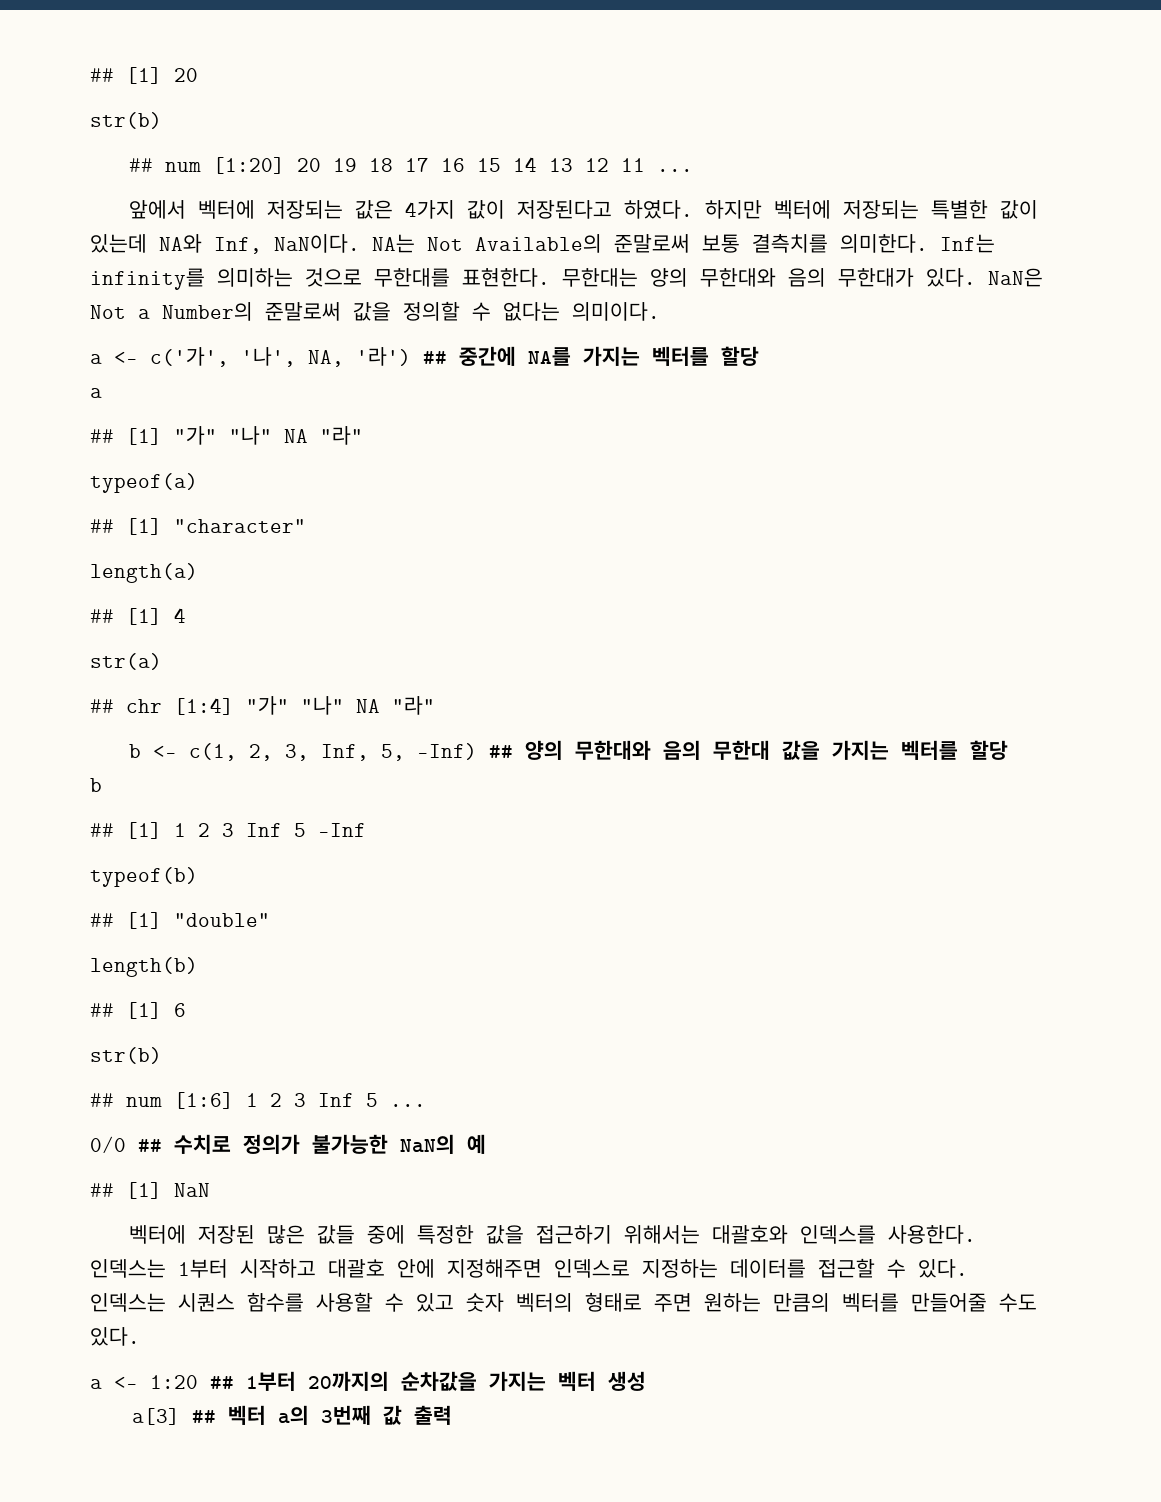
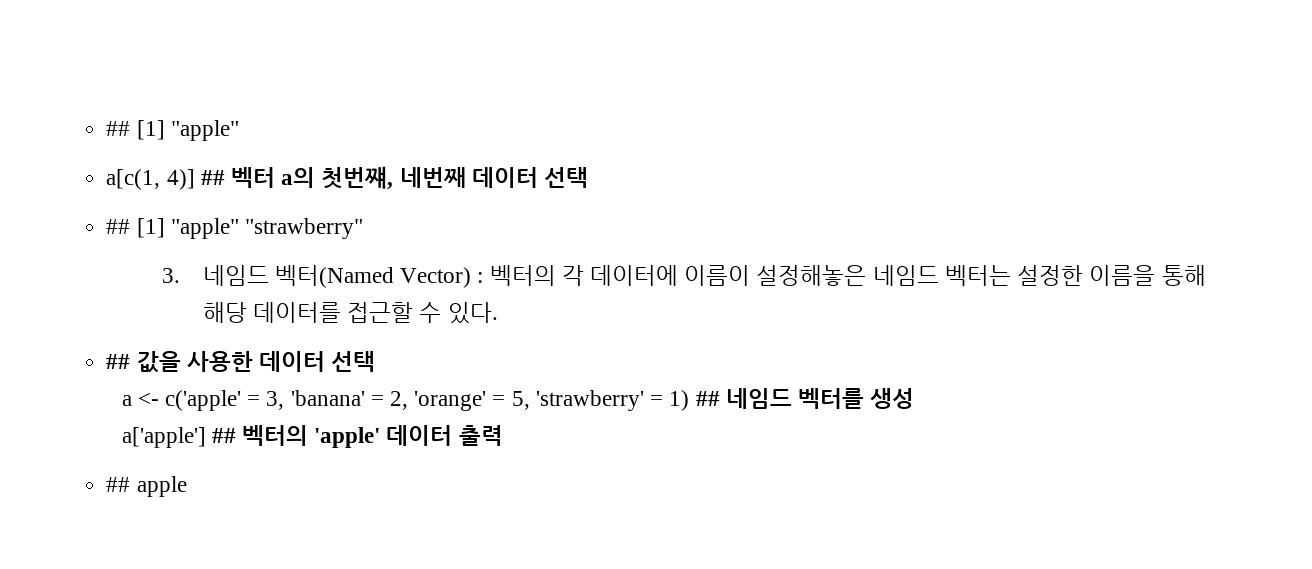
[90,67,198,84] [90,112,162,129] [129,157,694,174] [129,200,1039,219] [90,234,995,254] [90,268,1043,290] [90,301,660,321] [90,346,759,367] [90,388,102,398] [90,426,363,445] [90,473,198,493] [90,518,306,535] [90,563,198,583] [90,608,186,625] [90,653,162,670] [90,696,435,715] [129,740,1009,761] [90,778,102,792] [90,822,366,839] [90,867,198,887] [90,912,270,929] [90,957,198,977] [90,1002,186,1019] [90,1047,162,1064] [90,1092,426,1109] [90,1134,486,1154] [90,1182,210,1199] [129,1225,977,1244] [90,1258,968,1278] [90,1292,1037,1312] [90,1327,140,1346] [90,1371,646,1391] [131,1405,402,1425] ## [1] 20 // str(b) // ## num [1:20] 20 19 18 17 16 15 14 13 12 11 ... // 앞에서 벡터에 저장되는 값은 4가지 값이 저장된다고 하였다. 하지만 벡터에 저장되는 특별한 값이 있는데 NA와 Inf, NaN이다. NA는 Not Available의 준말로써 보통 결측치를 의미한다. Inf는 infinity를 의미하는 것으로 무한대를 표현한다. 무한대는 양의 무한대와 음의 무한대가 있다. NaN은 Not a Number의 준말로써 값을 정의할 수 없다는 의미이다. // a <- c('가', '나', NA, '라') ## 중간에 NA를 가지는 벡터를 할당 // a // ## [1] "가" "나" NA "라" // typeof(a) // ## [1] "character" // length(a) // ## [1] 4 // str(a) // ## chr [1:4] "가" "나" NA "라" // b <- c(1, 2, 3, Inf, 5, -Inf) ## 양의 무한대와 음의 무한대 값을 가지는 벡터를 할당 // b // ## [1] 1 2 3 Inf 5 -Inf // typeof(b) // ## [1] "double" // length(b) // ## [1] 6 // str(b) // ## num [1:6] 1 2 3 Inf 5 ... // 0/0 ## 수치로 정의가 불가능한 NaN의 예 // ## [1] NaN // 벡터에 저장된 많은 값들 중에 특정한 값을 접근하기 위해서는 대괄호와 인덱스를 사용한다. 인덱스는 1부터 시작하고 대괄호 안에 지정해주면 인덱스로 지정하는 데이터를 접근할 수 있다. 인덱스는 시퀀스 함수를 사용할 수 있고 숫자 벡터의 형태로 주면 원하는 만큼의 벡터를 만들어줄 수도 있다. // a <- 1:20 ## 1부터 20까지의 순차값을 가지는 벡터 생성 // a[3] ## 벡터 a의 3번째 값 -> [106,120,239,141] [106,166,588,190] [106,218,363,239] [162,265,1206,288] [202,302,498,324] [106,351,376,373] [121,388,915,411] [121,425,453,448] ## [1] "apple" // a[c(1, 4)] ## 벡터 a의 첫번쨰, 네번째 데이터 선택 // ## [1] "apple" "strawberry" // 3. 네임드 벡터(Named Vector) : 벡터의 각 데이터에 이름이 설정해놓은 네임드 벡터는 설정한 이름을 통해 해당 데이터를 접근할 수 있다. // ## 값을 사용한 데이터 선택 // a <- c('apple' = 3, 'banana' = 2, 'orange' = 5, 'strawberry' = 1) ## 네임드 벡터를 생성 // a['apple'] ## 벡터의 'apple' 데이터
(452, 1415) none -> [106,476,187,497] // ## apple

